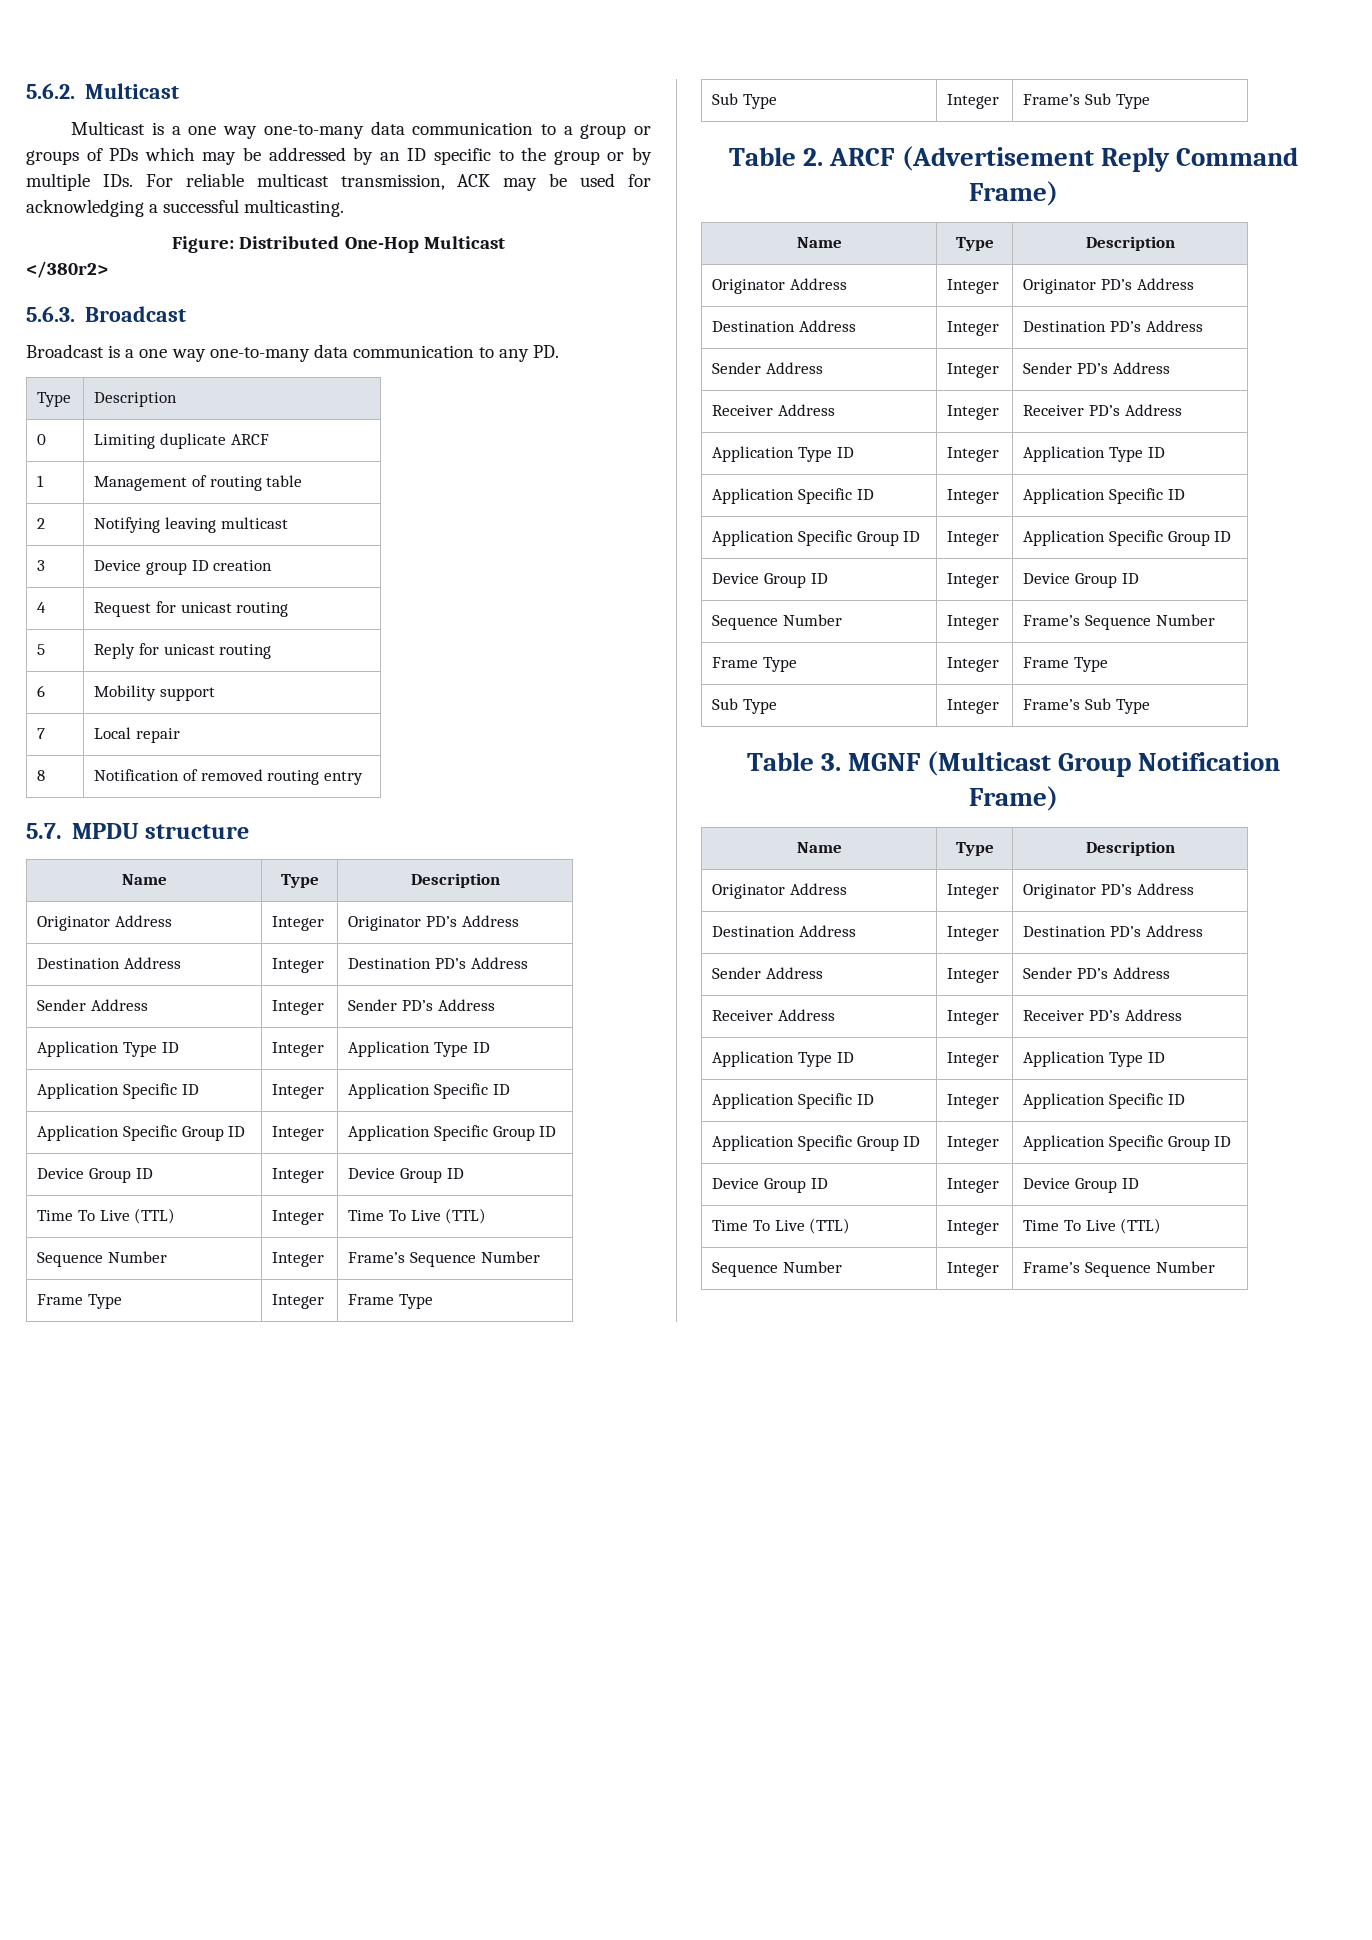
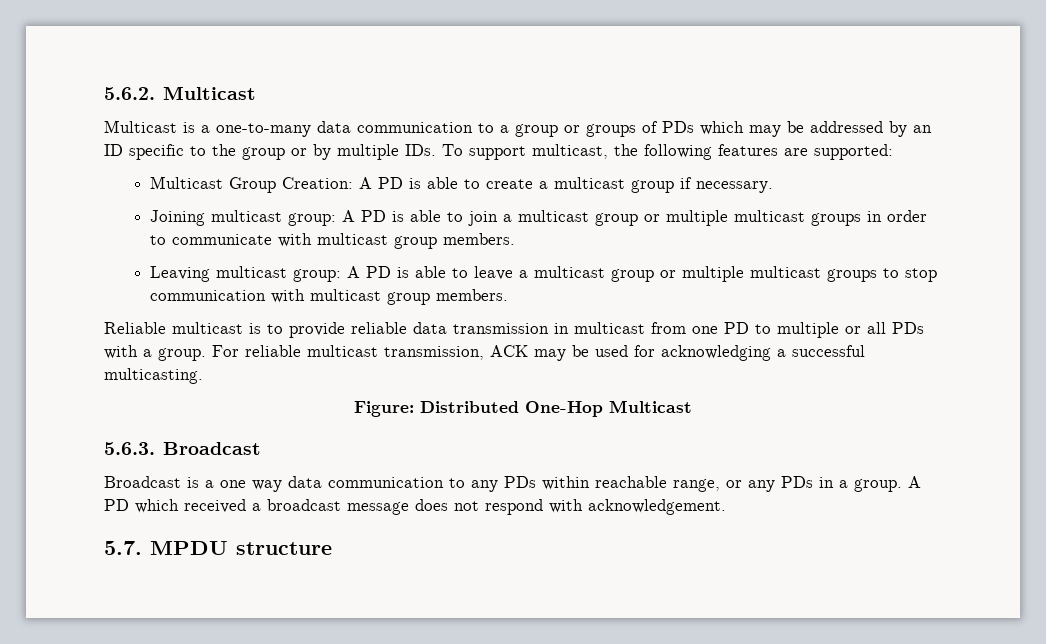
[188,126,258,139] one way -> (210, 129) none
(133, 180) none -> [442,144,893,160] [149,176,773,193] [149,210,927,226] [149,233,515,249] [149,266,937,282] [149,289,508,305] [104,322,924,338] [104,345,206,361] To support multicast, the following features are supported: // Multicast Group Creation: A PD is able to create a multicast group if necessary. // Joining multicast group: A PD is able to join a multicast group or multiple multicast groups in order to communicate with multicast group members. // Leaving multicast group: A PD is able to leave a multicast group or multiple multicast groups to stop communication with multicast group members. // Reliable multicast is to provide reliable data transmission in multicast from one PD to multiple or all PDs with a group.
[26,261,108,278] // </380r2> -> (692, 406) none
[209,347,310,362] one-to-many -> (282, 486) none
[533,345,560,358] [37,392,72,407] [94,392,178,407] [37,434,47,445] [94,433,269,449] [37,475,45,487] [94,475,303,491] [37,518,46,529] [94,517,288,533] [37,560,46,571] [94,560,273,575] [37,602,47,613] [94,601,289,617] [37,644,46,655] [94,643,272,659] [37,685,46,697] [94,685,215,701] [37,728,46,739] [94,727,180,743] [37,770,46,781] [94,769,363,785] [26,823,249,839] [121,874,167,885] [280,874,319,888] [410,873,500,888] [37,915,172,931] [272,916,325,931] [348,915,519,931] [37,957,181,969] [272,958,325,973] [348,957,528,969] [37,999,148,1011] [272,1000,325,1015] [348,999,495,1011] [37,1041,179,1057] [272,1042,325,1057] [348,1041,490,1057] [37,1083,199,1099] [272,1084,325,1099] [348,1083,510,1099] [37,1125,246,1141] [272,1126,325,1141] [348,1125,557,1141] [37,1168,153,1183] [272,1168,325,1183] [348,1168,464,1183] [37,1208,176,1224] [272,1210,325,1225] [348,1208,487,1224] [37,1251,167,1267] [272,1252,325,1267] [348,1251,540,1267] [37,1294,122,1309] [272,1294,325,1309] [348,1294,433,1309] [712,93,777,109] [947,94,1000,109] [1023,93,1150,109] [729,146,1298,172] [969,181,1058,206] [796,237,842,248] [955,237,994,251] [1085,236,1175,251] [712,278,847,294] [947,279,1000,294] [1023,278,1194,294] [712,320,856,332] [947,321,1000,336] [1023,320,1203,332] [712,362,823,374] [947,363,1000,378] [1023,362,1170,374] [712,404,835,416] [947,405,1000,420] [1023,404,1182,416] [712,446,854,462] [947,447,1000,462] [1023,446,1165,462] [712,488,874,504] [947,489,1000,504] [1023,488,1185,504] [712,530,921,546] [947,531,1000,546] [1023,530,1232,546] [712,573,828,588] [947,573,1000,588] [1023,573,1139,588] [712,614,842,630] [947,615,1000,630] [1023,614,1215,630] [712,657,797,672] [947,657,1000,672] [1023,657,1108,672] [712,698,777,714] [947,699,1000,714] [1023,698,1150,714] [746,751,1281,777] [969,786,1058,811] [796,842,842,853] [955,842,994,856] [1085,841,1175,856] [712,883,847,899] [947,884,1000,899] [1023,883,1194,899] [712,925,856,937] [947,926,1000,941] [1023,925,1203,937] [712,967,823,979] [947,968,1000,983] [1023,967,1170,979] [712,1009,835,1021] [947,1010,1000,1025] [1023,1009,1182,1021] [712,1051,854,1067] [947,1052,1000,1067] [1023,1051,1165,1067] [712,1093,874,1109] [947,1094,1000,1109] [1023,1093,1185,1109] [712,1135,921,1151] [947,1136,1000,1151] [1023,1135,1232,1151] [712,1178,828,1193] [947,1178,1000,1193] [1023,1178,1139,1193] [712,1218,851,1234] [947,1220,1000,1235] [1023,1218,1162,1234] [712,1261,842,1277] [947,1262,1000,1277] [1023,1261,1215,1277] PD. // Type | Description // 0 | Limiting duplicate ARCF // 1 | Management of routing table // 2 | Notifying leaving multicast // 3 | Device group ID creation // 4 | Request for unicast routing // 5 | Reply for unicast routing // 6 | Mobility support // 7 | Local repair // 8 | Notification of removed routing entry // 5.7. MPDU structure // Name | Type | Description // Originator Address | Integer | Originator PD’s Address // Destination Address | Integer | Destination PD’s Address // Sender Address | Integer | Sender PD’s Address // Application Type ID | Integer | Application Type ID // Application Specific ID | Integer | Application Specific ID // Application Specific Group ID | Integer | Application Specific Group ID // Device Group ID | Integer | Device Group ID // Time To Live (TTL) | Integer | Time To Live (TTL) // Sequence Number | Integer | Frame’s Sequence Number // Frame Type | Integer | Frame Type // Sub Type | Integer | Frame’s Sub Type // Table 2. ARCF (Advertisement Reply Command Frame) // Name | Type | Description // Originator Address | Integer | Originator PD’s Address // Destination Address | Integer | Destination PD’s Address // Sender Address | Integer | Sender PD’s Address // Receiver Address | Integer | Receiver PD’s Address // Application Type ID | Integer | Application Type ID // Application Specific ID | Integer | Application Specific ID // Application Specific Group ID | Integer | Application Specific Group ID // Device Group ID | Integer | Device Group ID // Sequence Number | Integer | Frame’s Sequence Number // Frame Type | Integer | Frame Type // Sub Type | Integer | Frame’s Sub Type // Table 3. MGNF (Multicast Group Notification Frame) // Name | Type | Description // Originator Address | Integer | Originator PD’s Address // Destination Address | Integer | Destination PD’s Address // Sender Address | Integer | Sender PD’s Address // Receiver Address | Integer | Receiver PD’s Address // Application Type ID | Integer | Application Type ID // Application Specific ID | Integer | Application Specific ID // Application Specific Group ID | Integer | Application Specific Group ID // Device Group ID | Integer | Device Group ID // Time To Live (TTL) | Integer | Time To Live (TTL) // Sequence Number | Integer | Frame’s Sequence Number -> [504,476,921,492] [104,499,726,515] [104,541,333,555] PDs within reachable range, or any PDs in a group. A PD which received a broadcast message does not respond with acknowledgement. // 5.7. MPDU structure

